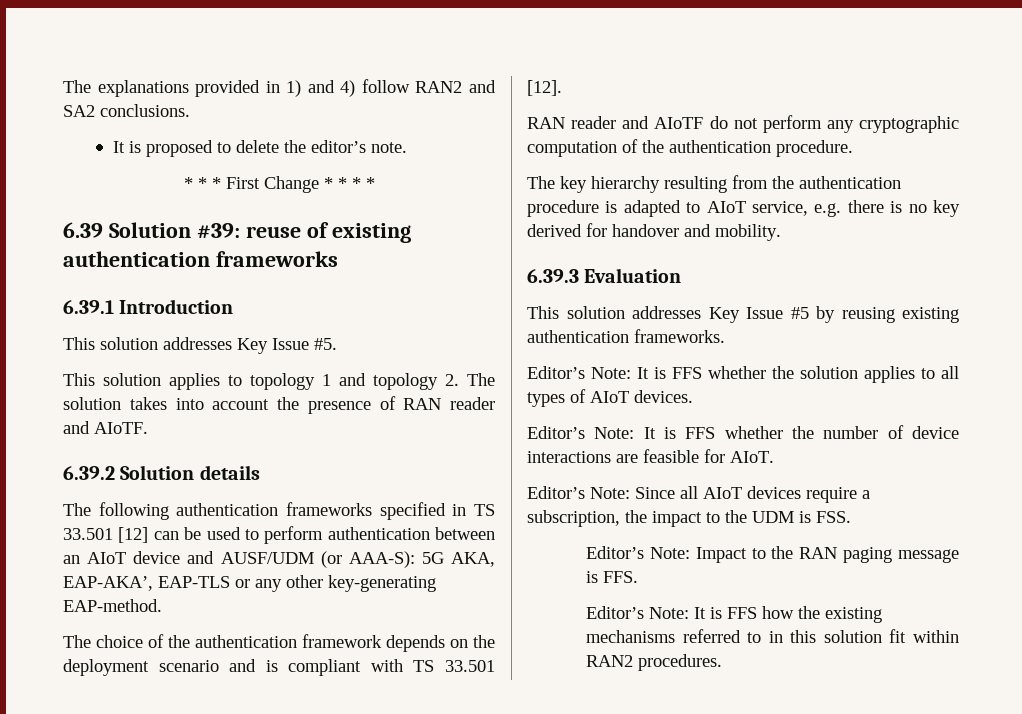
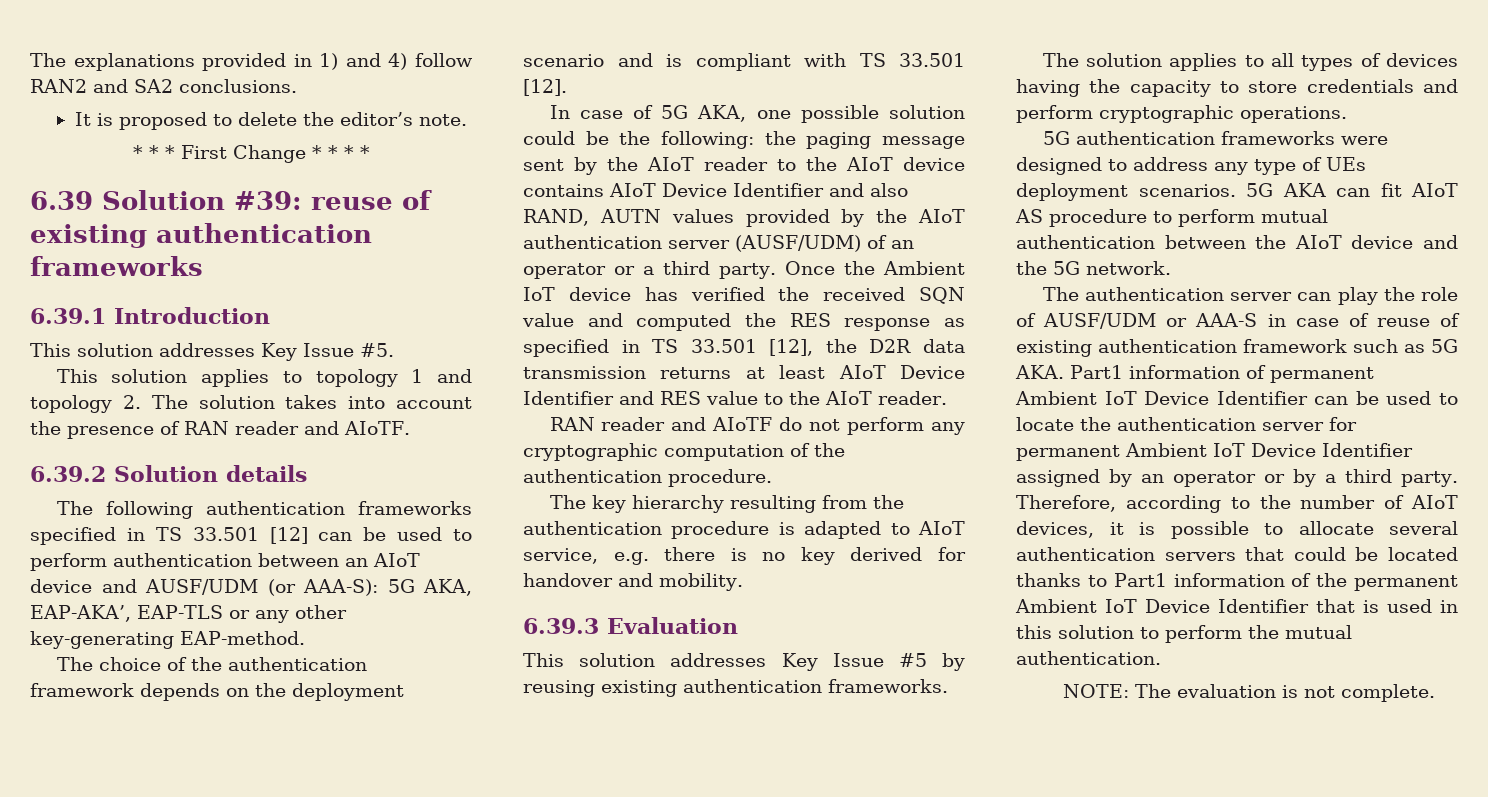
(562, 88) none -> [549,105,965,123] [523,131,965,149] [523,157,965,175] [523,183,908,197] [523,209,965,227] [523,235,914,252] [523,261,965,279] [523,287,965,304] [522,313,965,331] [523,339,965,357] [523,365,965,379] [523,391,947,405] // In case of 5G AKA, one possible solution could be the following: the paging message sent by the AIoT reader to the AIoT device contains AIoT Device Identifier and also RAND, AUTN values provided by the AIoT authentication server (AUSF/UDM) of an operator or a third party. Once the Ambient IoT device has verified the received SQN value and computed the RES response as specified in TS 33.501 [12], the D2R data transmission returns at least AIoT Device Identifier and RES value to the AIoT reader.
[527,366,794,379] Editor’s Note: It is FFS whether the -> [1042,53,1079,67] The
[590,390,693,403] [527,425,959,439] [527,449,774,463] [527,486,870,503] [527,510,851,527] [585,546,959,563] [585,571,638,583] [585,606,882,623] [585,629,959,643] [585,654,722,671] AIoT devices. // Editor’s Note: It is FFS whether the number of device interactions are feasible for AIoT. // Editor’s Note: Since all AIoT devices require a subscription, the impact to the UDM is FSS. // Editor’s Note: Impact to the RAN paging message is FFS. // Editor’s Note: It is FFS how the existing mechanisms referred to in this solution fit within RAN2 procedures. -> [1386,53,1458,67] [1016,79,1458,97] [1016,105,1347,123] [1042,131,1388,145] [1016,157,1366,175] [1016,183,1458,201] [1015,209,1328,227] [1016,235,1458,249] [1016,261,1171,275] [1042,287,1458,305] [1016,313,1460,329] [1016,339,1458,357] [1015,365,1374,383] [1015,391,1458,405] [1016,417,1357,431] [1016,443,1413,461] [1016,469,1459,487] [1016,495,1458,513] [1016,521,1458,539] [1016,547,1458,561] [1016,573,1458,591] [1015,599,1458,613] [1016,625,1352,643] [1016,651,1161,665] [1063,684,1436,702] devices having the capacity to store credentials and perform cryptographic operations. // 5G authentication frameworks were designed to address any type of UEs deployment scenarios. 5G AKA can fit AIoT AS procedure to perform mutual authentication between the AIoT device and the 5G network. // The authentication server can play the role of AUSF/UDM or AAA-S in case of reuse of existing authentication framework such as 5G AKA. Part1 information of permanent Ambient IoT Device Identifier can be used to locate the authentication server for permanent Ambient IoT Device Identifier assigned by an operator or by a third party. Therefore, according to the number of AIoT devices, it is possible to allocate several authentication servers that could be located thanks to Part1 information of the permanent Ambient IoT Device Identifier that is used in this solution to perform the mutual authentication. // NOTE: The evaluation is not complete.

